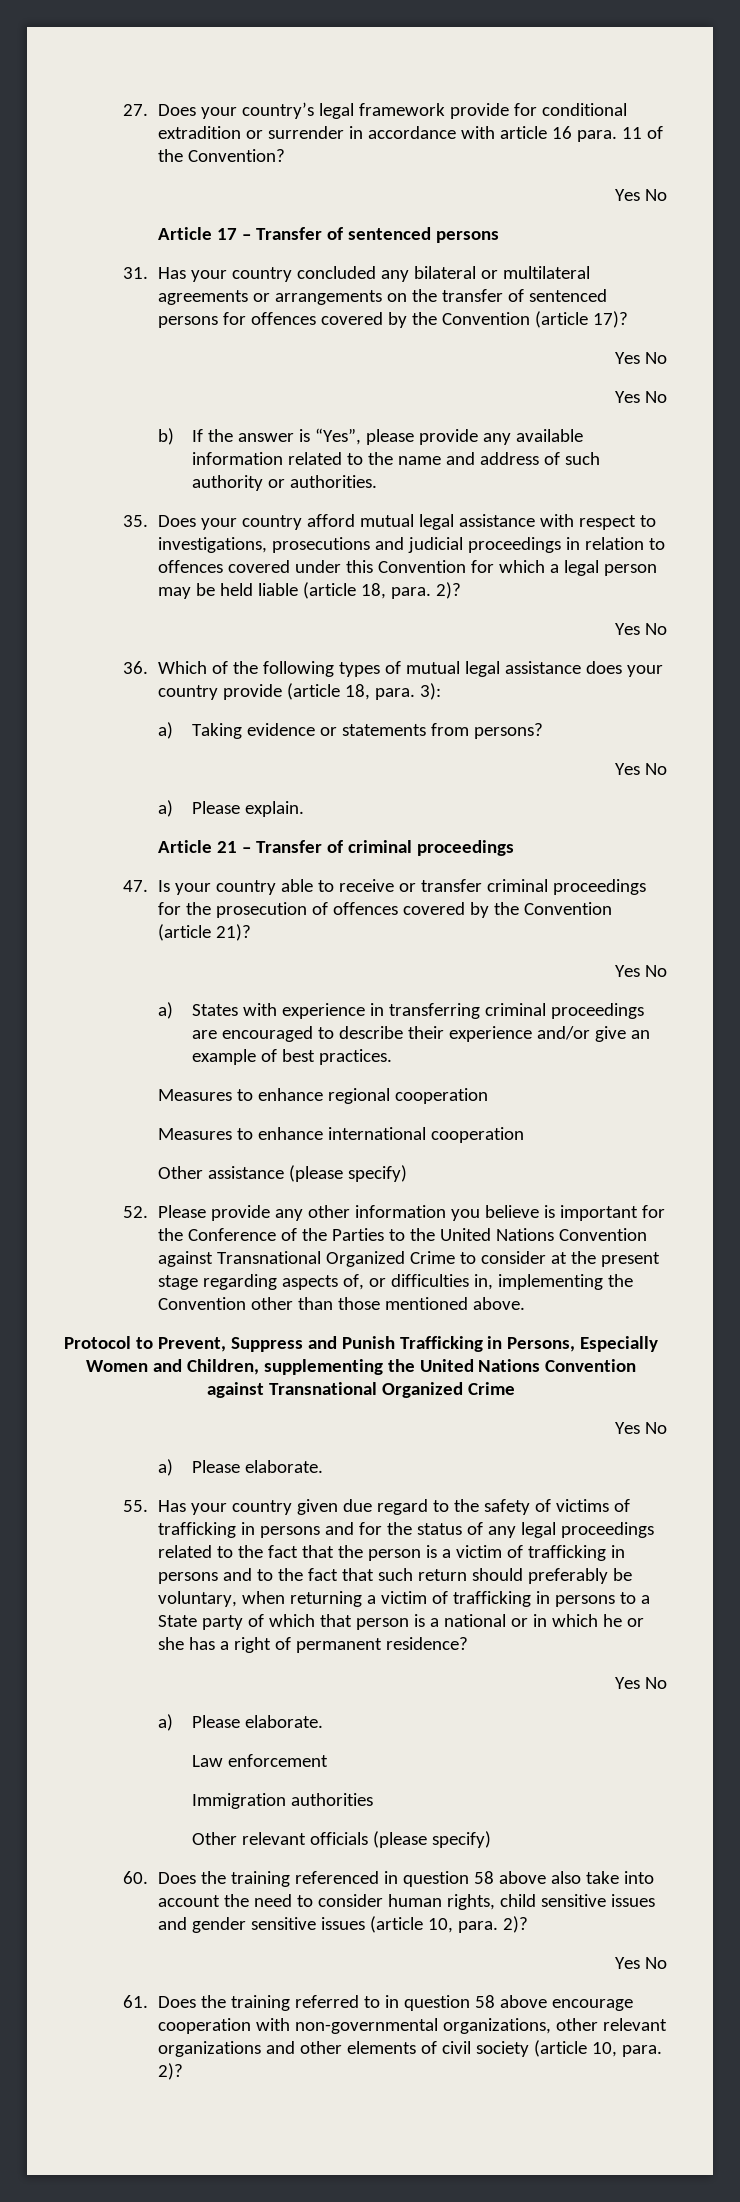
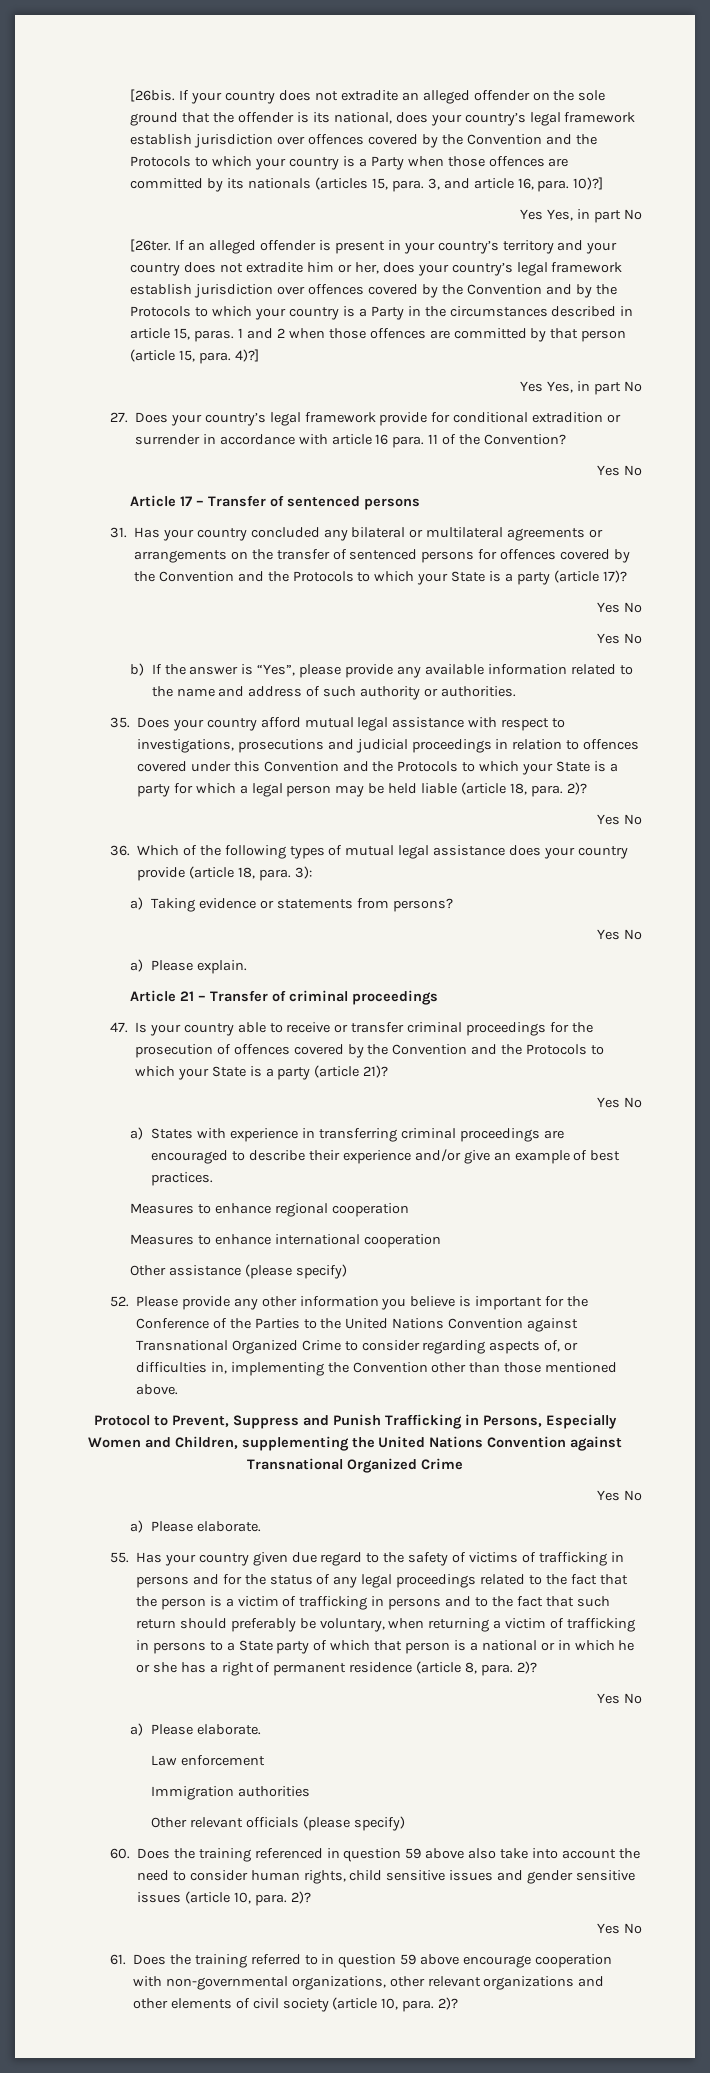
(123, 110) none -> [130,89,606,104] [130,112,636,126] [130,134,597,148] [130,156,569,170] [130,177,604,192] [520,209,642,223] [130,239,618,254] [130,262,623,276] [130,284,617,298] [130,306,634,320] [130,328,627,342] [130,349,260,364] [520,381,642,395] [26bis. If your country does not extradite an alleged offender on the sole ground that the offender is its national, does your country’s legal framework establish jurisdiction over offences covered by the Convention and the Protocols to which your country is a Party when those offences are committed by its nationals (articles 15, para. 3, and article 16, para. 10)?] // Yes Yes, in part No // [26ter. If an alleged offender is present in your country’s territory and your country does not extradite him or her, does your country’s legal framework establish jurisdiction over offences covered by the Convention and by the Protocols to which your country is a Party in the circumstances described in article 15, paras. 1 and 2 when those offences are committed by that person (article 15, para. 4)?] // Yes Yes, in part No //
(530, 318) none -> [237,571,550,585] and the Protocols to which your State is a party
(466, 566) none -> [342,761,618,775] [136,784,170,797] and the Protocols to which your State is a party
(612, 908) none -> [471,1044,604,1055] [134,1066,311,1080] and the Protocols to which your State is a party
[550,1251,660,1267] [157,1275,198,1290] at the present stage -> (420, 1345) none
[385,1637,468,1650] residence? -> [349,1661,537,1676] residence (article 8, para. 2)?
[473,1871,494,1884] 58 -> [405,1848,422,1859] 59
[474,1995,495,2008] 58 -> [400,1954,417,1965] 59

